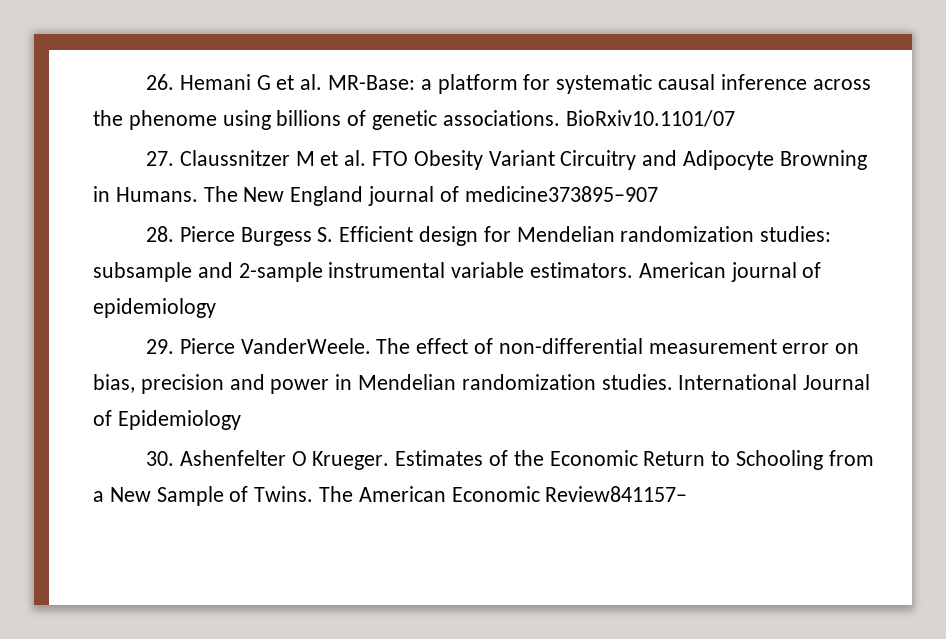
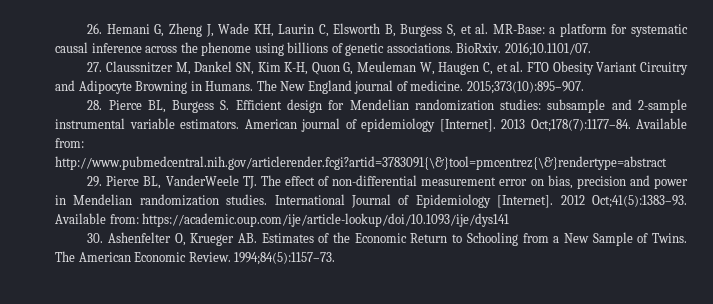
[256,75,271,90] G -> [154,23,457,37] G, Zheng J, Wade KH, Laurin C, Elsworth B, Burgess S,
[565,110,735,127] BioRxiv10.1101/07 -> [456,42,591,56] BioRxiv. 2016;10.1101/07.
[295,151,315,166] M -> [175,61,494,75] M, Dankel SN, Kim K-H, Quon G, Meuleman W, Haugen C,
[464,186,658,202] medicine373895–907 -> [410,80,584,94] medicine. 2015;373(10):895–907.
(235, 234) none -> [147,100,166,113] BL,
(216, 308) none -> [439,118,687,132] [55,138,84,148] [55,156,667,170] [Internet]. 2013 Oct;178(7):1177–84. Available from: http://www.pubmedcentral.nih.gov/articlerender.fcgi?artid=3783091{\&}tool=pmcentrez{\&}rendertype=abstract
[240,338,371,354] VanderWeele. -> [143,175,257,189] BL, VanderWeele TJ.
(241, 420) none -> [497,195,687,208] [55,213,510,227] [Internet]. 2012 Oct;41(5):1383–93. Available from: https://academic.oup.com/ije/article-lookup/doi/10.1093/ije/dys141
[291,451,390,470] O Krueger. -> [174,233,257,246] O, Krueger AB.
[545,486,688,502] Review841157– -> [188,252,336,265] Review. 1994;84(5):1157–73.

